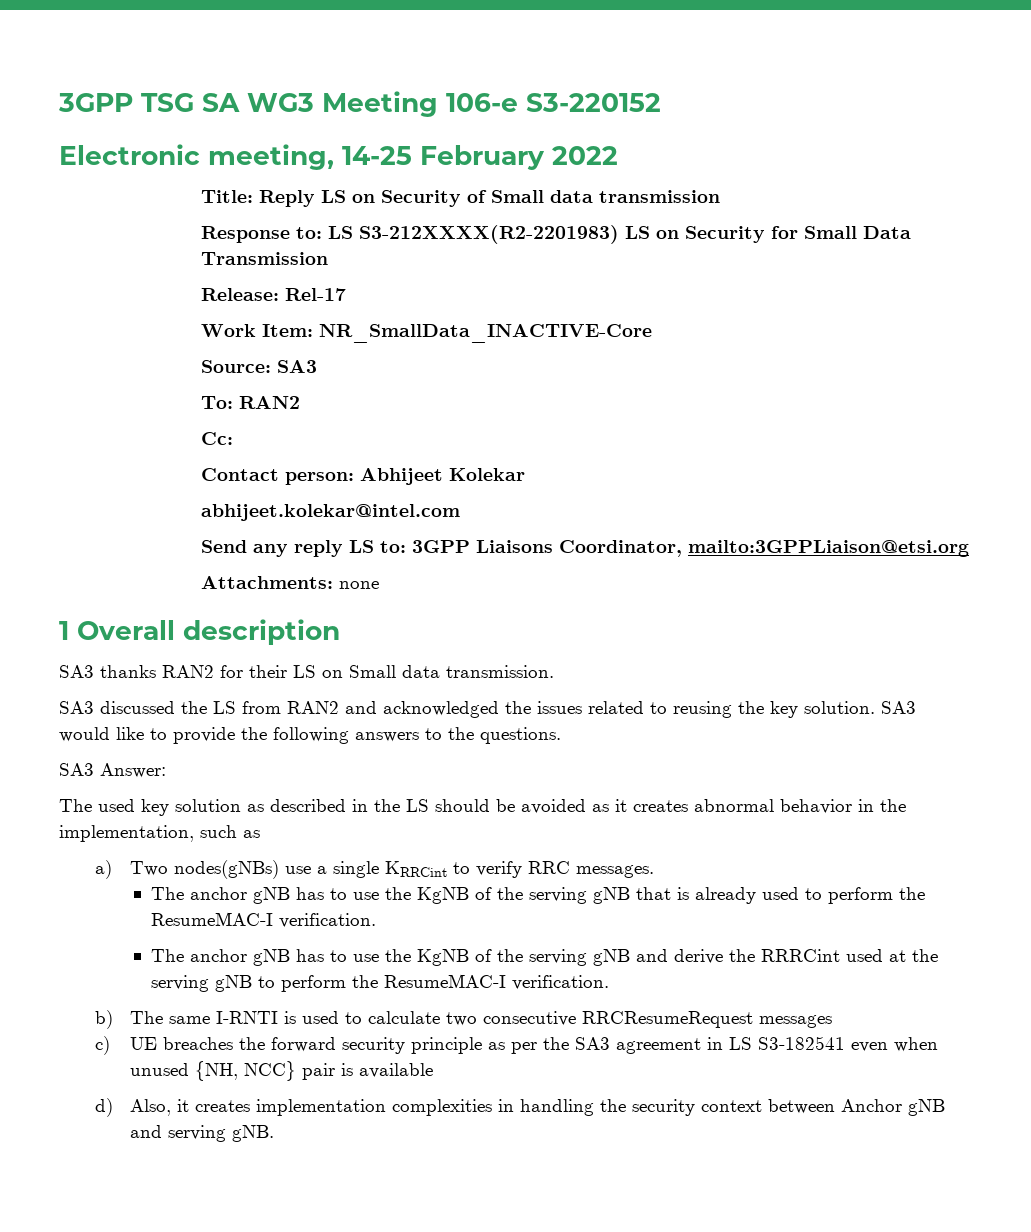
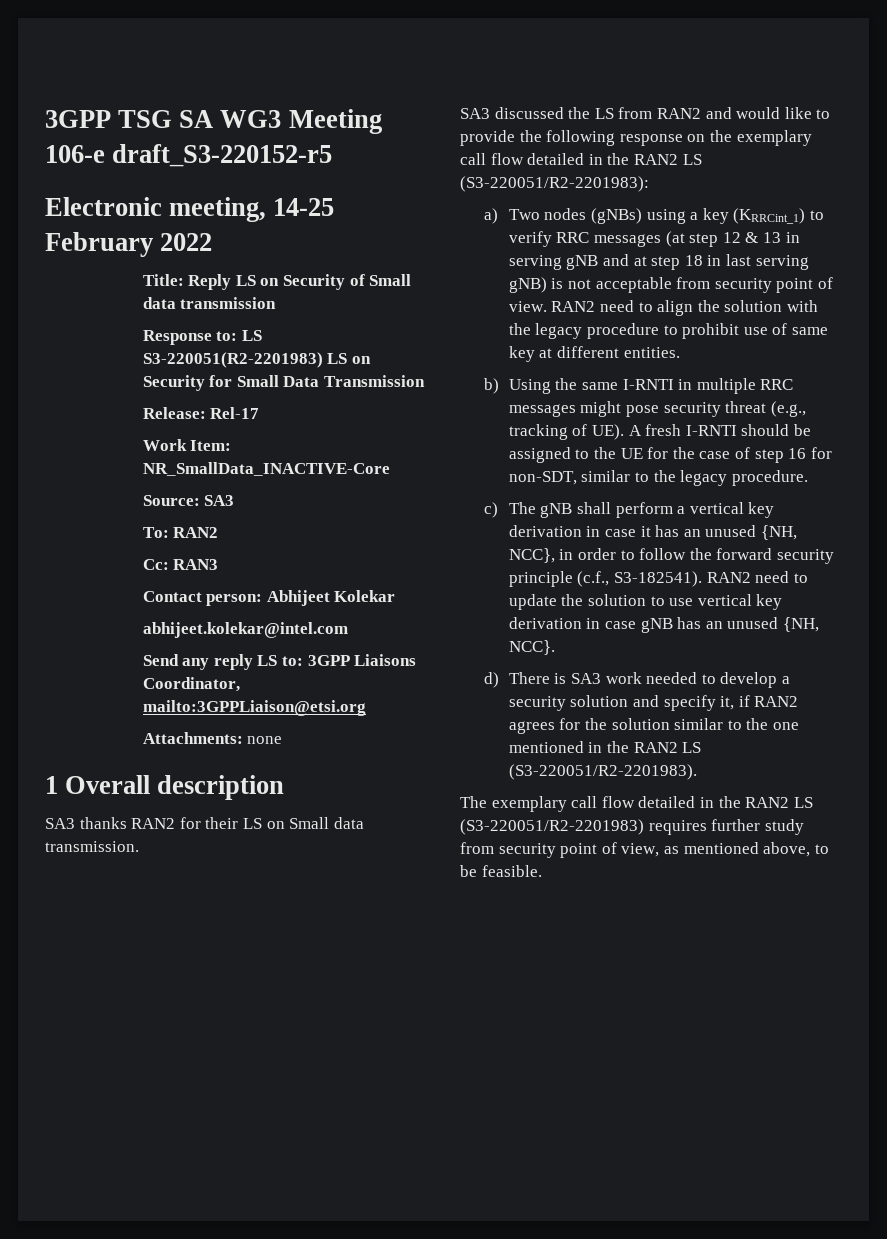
[526,93,661,112] S3-220152 -> [112,144,333,167] draft_S3-220152-r5
[359,225,620,244] S3-212XXXX(R2-2201983) -> [142,352,323,368] S3-220051(R2-2201983)
(234, 438) none -> [173,559,219,570] RAN3
[383,701,916,718] acknowledged the issues related to reusing the key solution. SA3 -> (732, 113) none
[355,727,561,744] [59,763,166,778] [59,799,906,816] [59,825,260,842] [94,860,655,879] [151,887,926,904] [151,912,377,928] [151,949,939,966] [151,974,610,992] [94,1010,833,1029] [94,1036,939,1055] [130,1061,434,1081] [94,1098,946,1117] [130,1125,275,1142] answers to the questions. // SA3 Answer: // The used key solution as described in the LS should be avoided as it creates abnormal behavior in the implementation, such as // a) Two nodes(gNBs) use a single KRRCint to verify RRC messages. // The anchor gNB has to use the KgNB of the serving gNB that is already used to perform the ResumeMAC-I verification. // The anchor gNB has to use the KgNB of the serving gNB and derive the RRRCint used at the serving gNB to perform the ResumeMAC-I verification. // b) The same I-RNTI is used to calculate two consecutive RRCResumeRequest messages // c) UE breaches the forward security principle as per the SA3 agreement in LS S3-182541 even when unused {NH, NCC} pair is available // d) Also, it creates implementation complexities in handling the security context between Anchor gNB and serving gNB. -> [619,130,812,146] [460,153,702,165] [460,176,649,192] [484,208,824,224] [508,231,800,247] [508,254,809,270] [508,277,833,293] [508,300,818,316] [508,323,828,339] [508,346,680,362] [484,378,794,394] [508,401,806,417] [508,424,811,440] [508,447,832,463] [508,470,808,486] [484,502,775,518] [508,525,797,540] [508,548,834,564] [508,571,808,587] [508,594,783,610] [508,617,819,633] [508,640,555,655] [484,672,790,688] [508,695,799,711] [508,718,799,734] [508,741,702,753] [508,764,697,780] [460,796,813,812] [460,819,804,835] [460,842,829,858] [460,865,542,877] response on the exemplary call flow detailed in the RAN2 LS (S3-220051/R2-2201983): // a) Two nodes (gNBs) using a key (KRRCint_1) to verify RRC messages (at step 12 & 13 in serving gNB and at step 18 in last serving gNB) is not acceptable from security point of view. RAN2 need to align the solution with the legacy procedure to prohibit use of same key at different entities. // b) Using the same I-RNTI in multiple RRC messages might pose security threat (e.g., tracking of UE). A fresh I-RNTI should be assigned to the UE for the case of step 16 for non-SDT, similar to the legacy procedure. // c) The gNB shall perform a vertical key derivation in case it has an unused {NH, NCC}, in order to follow the forward security principle (c.f., S3-182541). RAN2 need to update the solution to use vertical key derivation in case gNB has an unused {NH, NCC}. // d) There is SA3 work needed to develop a security solution and specify it, if RAN2 agrees for the solution similar to the one mentioned in the RAN2 LS (S3-220051/R2-2201983). // The exemplary call flow detailed in the RAN2 LS (S3-220051/R2-2201983) requires further study from security point of view, as mentioned above, to be feasible.

